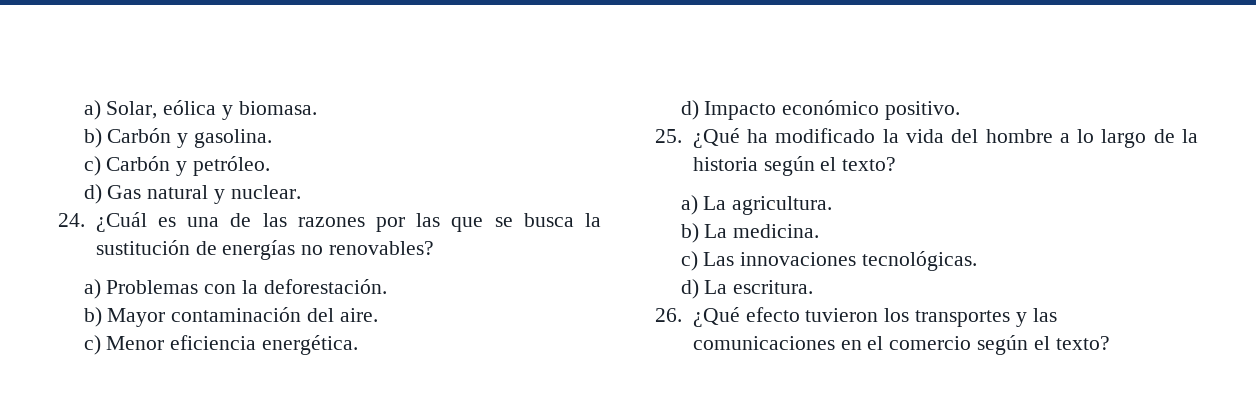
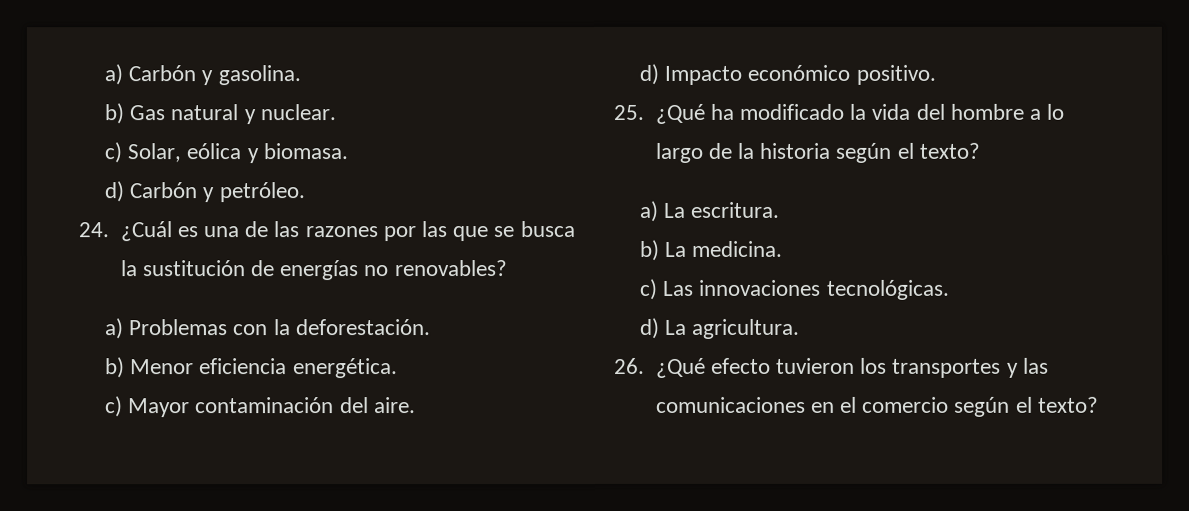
[83,100,317,120] [83,128,273,148] [83,156,271,176] [83,184,301,204] a) Solar, eólica y biomasa. // b) Carbón y gasolina. // c) Carbón y petróleo. // d) Gas natural y nuclear. -> [103,64,301,86] [103,103,336,125] [103,142,348,164] [103,181,305,203] a) Carbón y gasolina. // b) Gas natural y nuclear. // c) Solar, eólica y biomasa. // d) Carbón y petróleo.
(102, 317) none -> [130,358,398,379] [104,396,123,418] Menor eficiencia energética. // c)
[83,335,359,355] // c) Menor eficiencia energética. -> (416, 405) none
[732,196,833,215] agricultura. -> [690,201,780,218] escritura.
[733,280,814,294] escritura. -> [692,318,801,339] agricultura.

